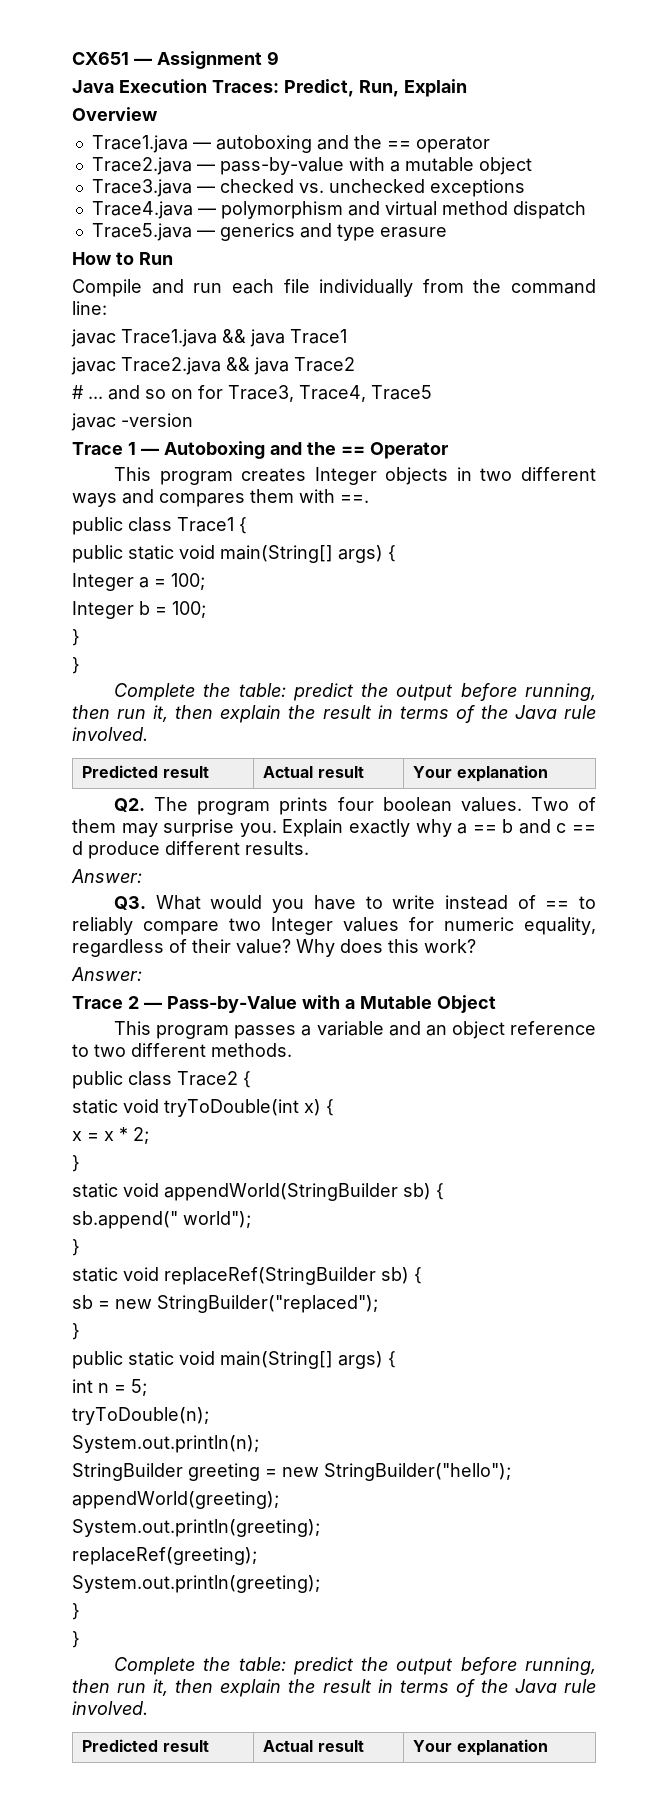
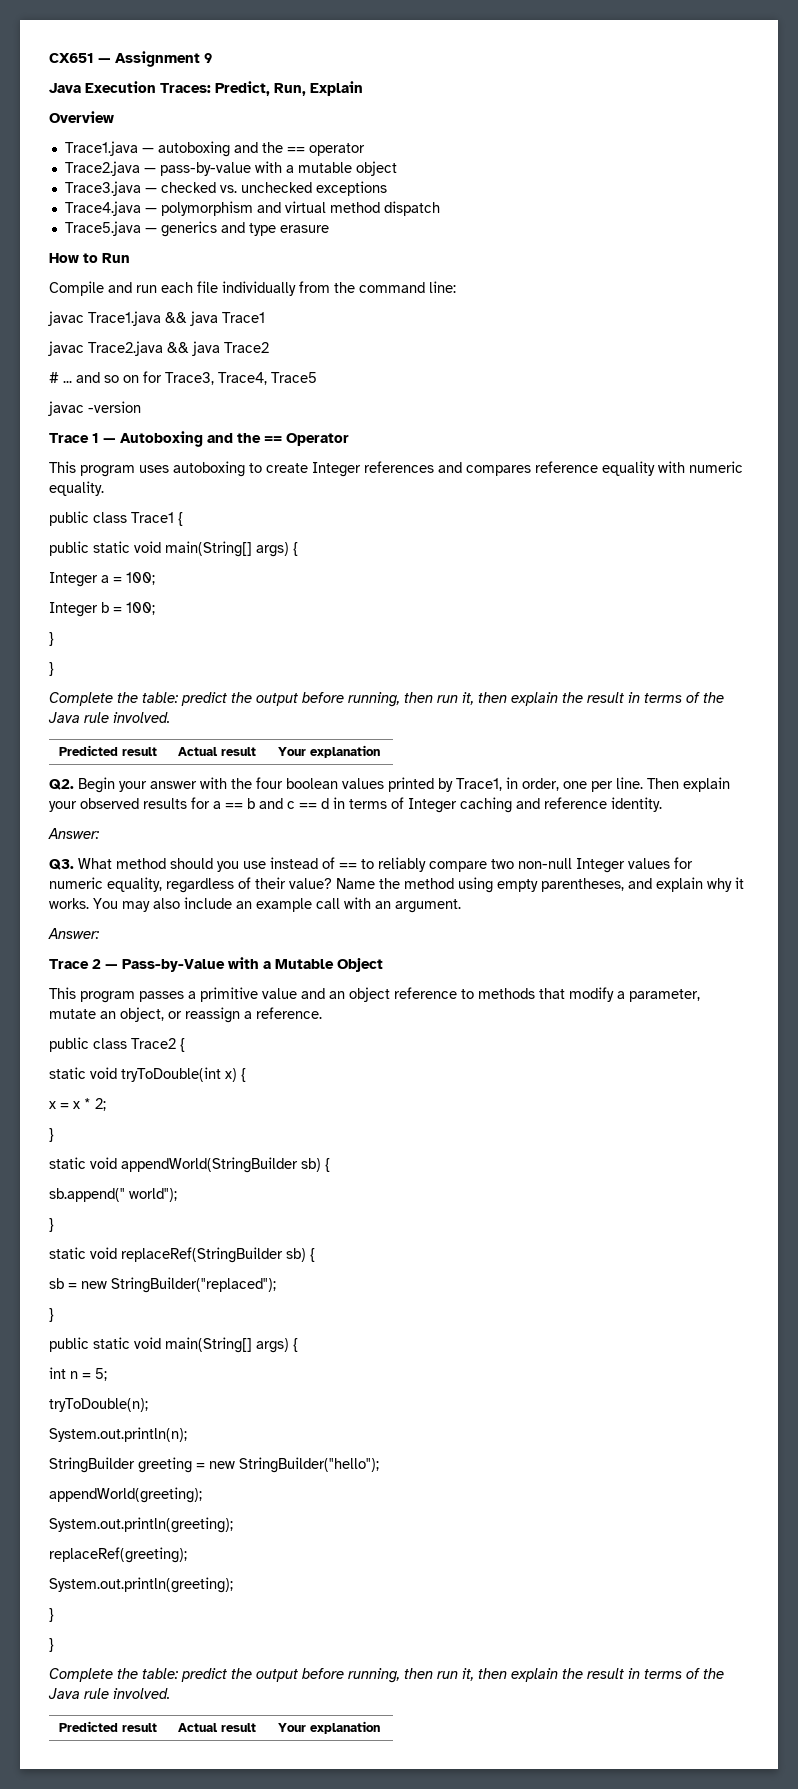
[241,467,596,485] [72,489,369,507] creates Integer objects in two different ways and compares them with ==. -> [139,461,743,477] [49,481,104,496] uses autoboxing to create Integer references and compares reference equality with numeric equality.
[154,797,596,815] [72,819,452,837] The program prints four boolean values. Two of them may surprise you. Explain exactly why -> [78,777,730,793] [49,797,210,812] Begin your answer with the four boolean values printed by Trace1, in order, one per line. Then explain your observed results for
[88,841,309,859] [71,869,142,883] [114,895,436,913] produce different results. // Answer: // Q3. What would you have to write -> [333,797,662,813] [48,828,99,839] [49,858,266,872] in terms of Integer caching and reference identity. // Answer: // Q3. What method should you use
(261, 924) none -> [518,858,572,869] non-null
[296,939,476,957] Why does this work? -> [336,877,744,893] [49,897,461,913] Name the method using empty parentheses, and explain why it works. You may also include an example call with an argument.
[316,1021,384,1036] variable -> [200,987,297,1002] primitive value
[94,1043,292,1057] two different methods. -> [478,987,700,1002] [49,1007,322,1023] methods that modify a parameter, mutate an object, or reassign a reference.

